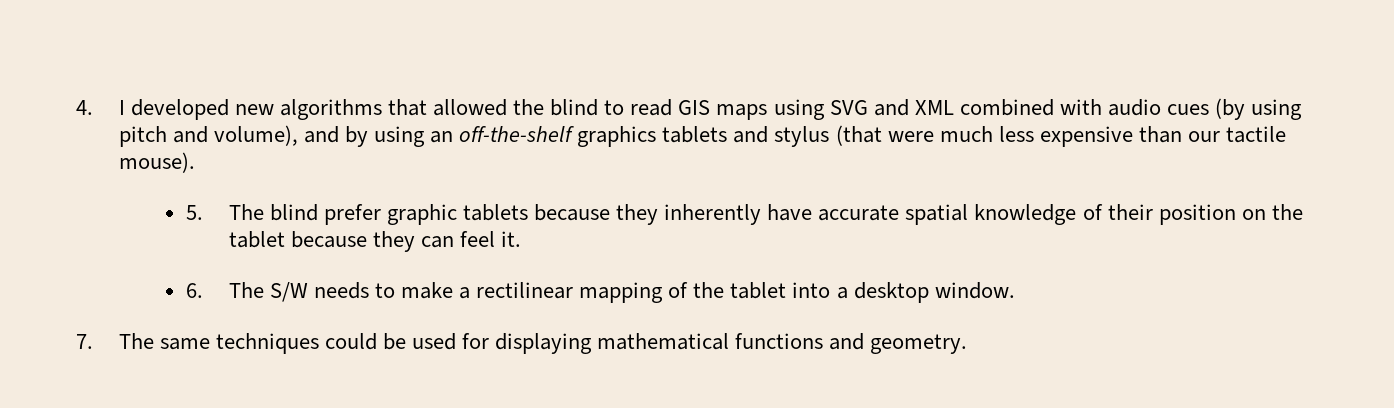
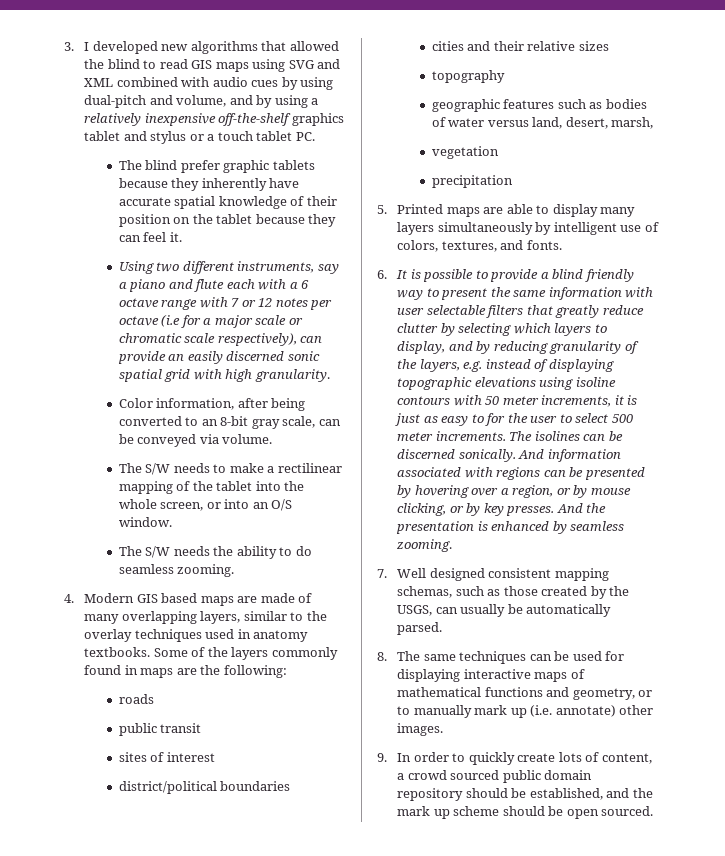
[76,100,93,115] 4. -> [64,42,74,51] 3.
[1215,98,1303,120] [118,125,454,147] (by using pitch and volume), and by using an -> [281,77,334,90] [84,95,319,108] [84,113,216,126] by using dual-pitch and volume, and by using a relatively inexpensive
[662,126,728,143] tablets -> [84,131,121,141] tablet
[835,125,1287,147] [118,152,195,173] [185,205,203,220] (that were much less expensive than our tactile mouse). // 5. -> [189,131,315,141] or a touch tablet PC. //
[185,283,203,298] 6. -> [118,261,339,274] [118,279,310,292] [118,297,333,310] [118,315,303,328] [118,333,323,346] [117,351,320,364] [118,369,330,382] [118,398,306,411] [118,416,341,429] [118,434,273,447] Using two different instruments, say a piano and flute each with a 6 octave range with 7 or 12 notes per octave (i.e for a major scale or chromatic scale respectively), can provide an easily discerned sonic spatial grid with high granularity. // Color information, after being converted to an 8-bit gray scale, can be conveyed via volume. //
[836,282,1015,303] [76,334,93,349] a desktop window. // 7. -> [284,481,305,491] [118,499,293,511] [118,517,172,527] [118,546,312,559] [118,564,235,577] [64,593,313,606] [84,611,327,624] [84,629,309,642] [84,647,338,660] [84,665,287,678] [118,694,154,704] [118,723,202,736] [118,752,215,762] [118,781,291,794] [431,41,609,51] [431,70,505,83] [431,99,647,112] [431,117,654,129] [431,146,499,159] [431,175,513,188] [377,204,636,217] [397,222,659,235] [397,240,562,252] [377,269,634,282] [397,287,654,300] [397,305,644,318] [397,323,607,336] [397,341,639,354] [397,359,614,372] [397,377,616,390] [397,395,638,407] [395,413,633,426] [397,431,623,441] [397,449,621,462] [397,467,645,480] [397,485,631,498] [397,503,607,516] [396,521,625,534] [396,539,453,552] [377,568,609,581] [397,586,630,599] [397,604,612,617] [397,622,443,635] [377,652,387,661] the whole screen, or into an O/S window. // The S/W needs the ability to do seamless zooming. // 4. Modern GIS based maps are made of many overlapping layers, similar to the overlay techniques used in anatomy textbooks. Some of the layers commonly found in maps are the following: // roads // public transit // sites of interest // district/political boundaries // cities and their relative sizes // topography // geographic features such as bodies of water versus land, desert, marsh, // vegetation // precipitation // 5. Printed maps are able to display many layers simultaneously by intelligent use of colors, textures, and fonts. // 6. It is possible to provide a blind friendly way to present the same information with user selectable filters that greatly reduce clutter by selecting which layers to display, and by reducing granularity of the layers, e.g. instead of displaying topographic elevations using isoline contours with 50 meter increments, it is just as easy to for the user to select 500 meter increments. The isolines can be discerned sonically. And information associated with regions can be presented by hovering over a region, or by mouse clicking, or by key presses. And the presentation is enhanced by seamless zooming. // 7. Well designed consistent mapping schemas, such as those created by the USGS, can usually be automatically parsed. // 8.
[324,333,377,350] could -> [529,654,552,661] can
[597,333,968,354] mathematical functions and geometry. -> [463,669,585,682] [397,687,653,700] [397,705,654,718] [397,723,444,736] [377,752,652,765] [397,770,593,783] [397,788,653,801] [397,806,654,819] interactive maps of mathematical functions and geometry, or to manually mark up (i.e. annotate) other images. // 9. In order to quickly create lots of content, a crowd sourced public domain repository should be established, and the mark up scheme should be open sourced.

